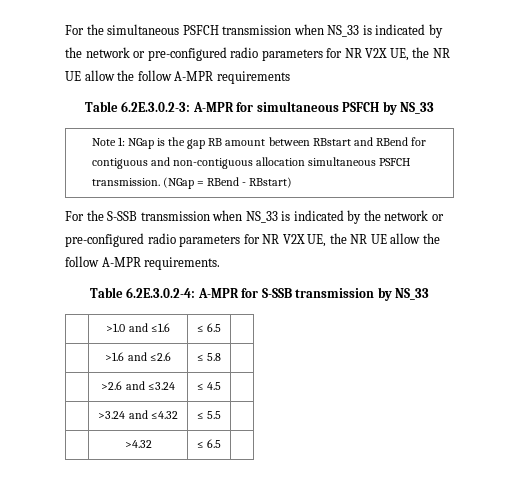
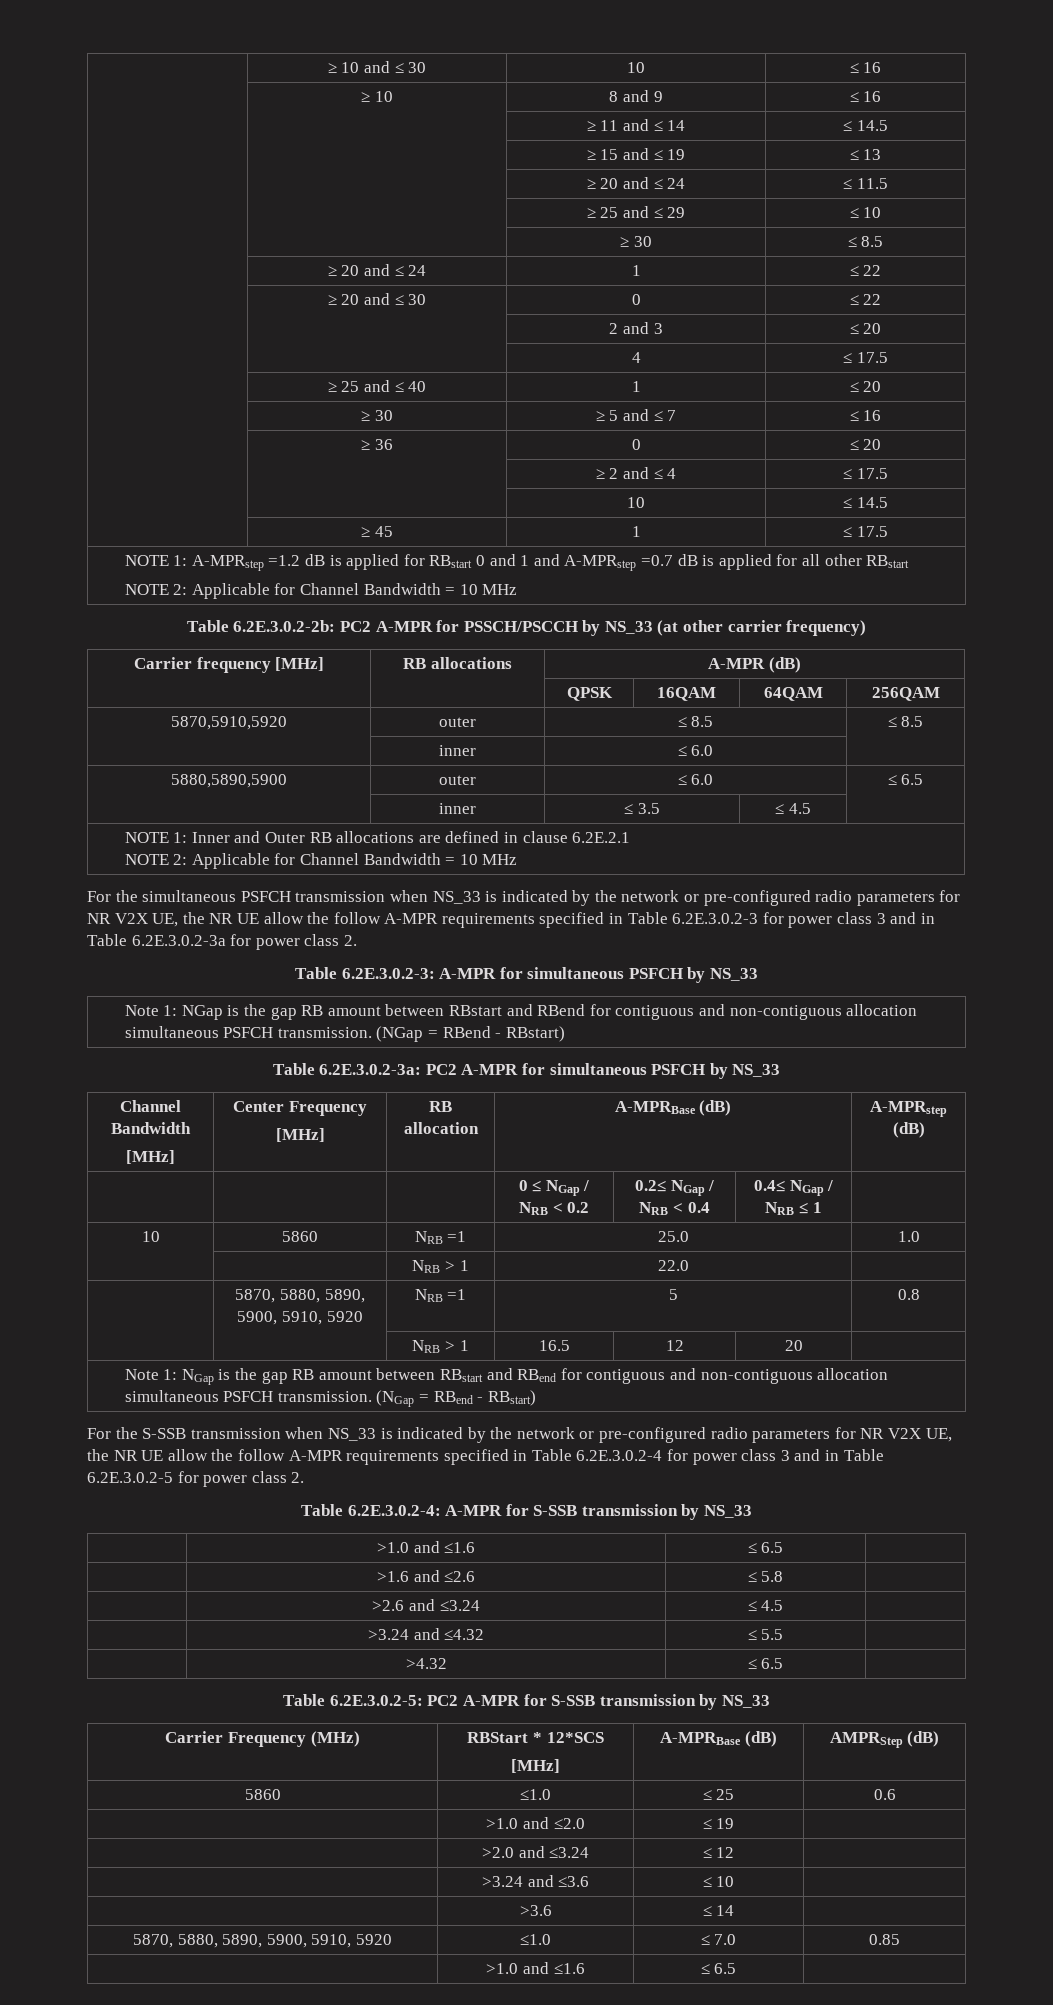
(65, 30) none -> [327,61,427,73] [627,62,645,73] [849,62,882,73] [361,91,393,102] [609,90,663,102] [849,91,882,102] [586,119,686,131] [843,120,888,131] [586,148,686,160] [849,149,882,160] [586,177,686,189] [843,178,888,189] [586,206,686,218] [849,207,882,218] [620,236,652,247] [847,236,884,247] [327,264,427,276] [631,265,641,276] [849,265,882,276] [327,293,427,305] [631,294,641,305] [849,294,882,305] [609,322,663,334] [849,323,882,334] [631,352,641,363] [843,352,888,363] [327,380,427,392] [631,381,641,392] [849,381,882,392] [361,410,393,421] [595,409,677,421] [849,410,882,421] [361,439,393,450] [631,439,641,450] [849,439,882,450] [595,467,677,479] [843,468,888,479] [627,497,645,508] [843,497,888,508] [361,526,393,537] [631,526,641,537] [843,526,888,537] [124,554,910,571] [124,583,518,599] [186,620,867,636] [133,657,325,673] [403,657,512,669] [708,657,801,673] [566,687,613,701] [657,687,716,701] [763,687,823,701] [871,687,940,701] [171,716,287,730] [439,717,476,727] [677,716,714,727] [887,716,924,727] [439,745,476,756] [677,745,714,756] [171,774,287,788] [439,775,476,785] [677,774,714,785] [887,774,924,785] [439,803,476,814] [624,803,660,814] [775,803,811,814] [124,831,631,843] [124,853,518,869] | ≥ 10 and ≤ 30 | 10 | ≤ 16 // | ≥ 10 | 8 and 9 | ≤ 16 // | | ≥ 11 and ≤ 14 | ≤ 14.5 // | | ≥ 15 and ≤ 19 | ≤ 13 // | | ≥ 20 and ≤ 24 | ≤ 11.5 // | | ≥ 25 and ≤ 29 | ≤ 10 // | | ≥ 30 | ≤ 8.5 // | ≥ 20 and ≤ 24 | 1 | ≤ 22 // | ≥ 20 and ≤ 30 | 0 | ≤ 22 // | | 2 and 3 | ≤ 20 // | | 4 | ≤ 17.5 // | ≥ 25 and ≤ 40 | 1 | ≤ 20 // | ≥ 30 | ≥ 5 and ≤ 7 | ≤ 16 // | ≥ 36 | 0 | ≤ 20 // | | ≥ 2 and ≤ 4 | ≤ 17.5 // | | 10 | ≤ 14.5 // | ≥ 45 | 1 | ≤ 17.5 // NOTE 1: A-MPRstep =1.2 dB is applied for RBstart 0 and 1 and A-MPRstep =0.7 dB is applied for all other RBstart // NOTE 2: Applicable for Channel Bandwidth = 10 MHz // Table 6.2E.3.0.2-2b: PC2 A-MPR for PSSCH/PSCCH by NS_33 (at other carrier frequency) // Carrier frequency [MHz] | RB allocations | A-MPR (dB) // | | QPSK | 16QAM | 64QAM | 256QAM // 5870,5910,5920 | outer | ≤ 8.5 | ≤ 8.5 // | inner | ≤ 6.0 | // 5880,5890,5900 | outer | ≤ 6.0 | ≤ 6.5 // | inner | ≤ 3.5 | ≤ 4.5 | // NOTE 1: Inner and Outer RB allocations are defined in clause 6.2E.2.1 // NOTE 2: Applicable for Channel Bandwidth = 10 MHz //
(290, 77) none -> [539,912,935,928] [87,934,357,950] specified in Table 6.2E.3.0.2-3 for power class 3 and in Table 6.2E.3.0.2-3a for power class 2.
(293, 182) none -> [272,1063,781,1079] [120,1100,181,1112] [111,1122,191,1134] [126,1150,175,1164] [233,1101,367,1116] [275,1128,325,1142] [429,1101,452,1112] [403,1122,479,1134] [614,1100,732,1116] [870,1101,947,1117] [892,1122,925,1138] [518,1180,590,1196] [518,1202,590,1215] [634,1180,715,1196] [639,1202,710,1215] [753,1180,834,1196] [765,1202,822,1215] [141,1231,160,1242] [282,1231,318,1242] [414,1231,467,1244] [657,1231,689,1242] [897,1231,920,1242] [412,1260,469,1273] [657,1260,689,1271] [235,1289,365,1303] [237,1311,363,1325] [414,1289,467,1302] [668,1289,678,1300] [897,1289,920,1300] [412,1340,469,1353] [538,1340,570,1351] [665,1340,684,1351] [784,1340,803,1351] [124,1368,889,1385] [124,1390,536,1407] // Table 6.2E.3.0.2-3a: PC2 A-MPR for simultaneous PSFCH by NS_33 // Channel Bandwidth // [MHz] | Center Frequency // [MHz] | RB allocation | A-MPRBase (dB) | A-MPRstep (dB) // | | | 0 ≤ NGap / NRB < 0.2 | 0.2≤ NGap / NRB < 0.4 | 0.4≤ NGap / NRB ≤ 1 | // 10 | 5860 | NRB =1 | 25.0 | 1.0 // | | NRB > 1 | 22.0 | // | 5870, 5880, 5890, 5900, 5910, 5920 | NRB =1 | 5 | 0.8 // | | NRB > 1 | 16.5 | 12 | 20 | // Note 1: NGap is the gap RB amount between RBstart and RBend for contiguous and non-contiguous allocation simultaneous PSFCH transmission. (NGap = RBend - RBstart)
[144,257,221,270] requirements. -> [346,1449,884,1465] [87,1471,305,1487] requirements specified in Table 6.2E.3.0.2-4 for power class 3 and in Table 6.2E.3.0.2-5 for power class 2.
(222, 443) none -> [283,1694,770,1710] [165,1731,360,1747] [467,1732,604,1743] [511,1759,560,1773] [660,1731,777,1747] [829,1731,940,1748] [244,1789,281,1800] [520,1789,551,1800] [702,1789,735,1800] [873,1789,896,1800] [486,1817,585,1829] [702,1818,735,1829] [481,1846,590,1858] [702,1847,735,1858] [481,1875,590,1887] [702,1876,735,1887] [519,1905,552,1916] [702,1905,735,1916] [133,1934,392,1948] [520,1934,551,1945] [700,1934,737,1945] [869,1934,900,1945] [486,1962,585,1974] [700,1963,737,1974] // Table 6.2E.3.0.2-5: PC2 A-MPR for S-SSB transmission by NS_33 // Carrier Frequency (MHz) | RBStart * 12*SCS // [MHz] | A-MPRBase (dB) | AMPRStep (dB) // 5860 | ≤1.0 | ≤ 25 | 0.6 // | >1.0 and ≤2.0 | ≤ 19 | // | >2.0 and ≤3.24 | ≤ 12 | // | >3.24 and ≤3.6 | ≤ 10 | // | >3.6 | ≤ 14 | // 5870, 5880, 5890, 5900, 5910, 5920 | ≤1.0 | ≤ 7.0 | 0.85 // | >1.0 and ≤1.6 | ≤ 6.5 |

